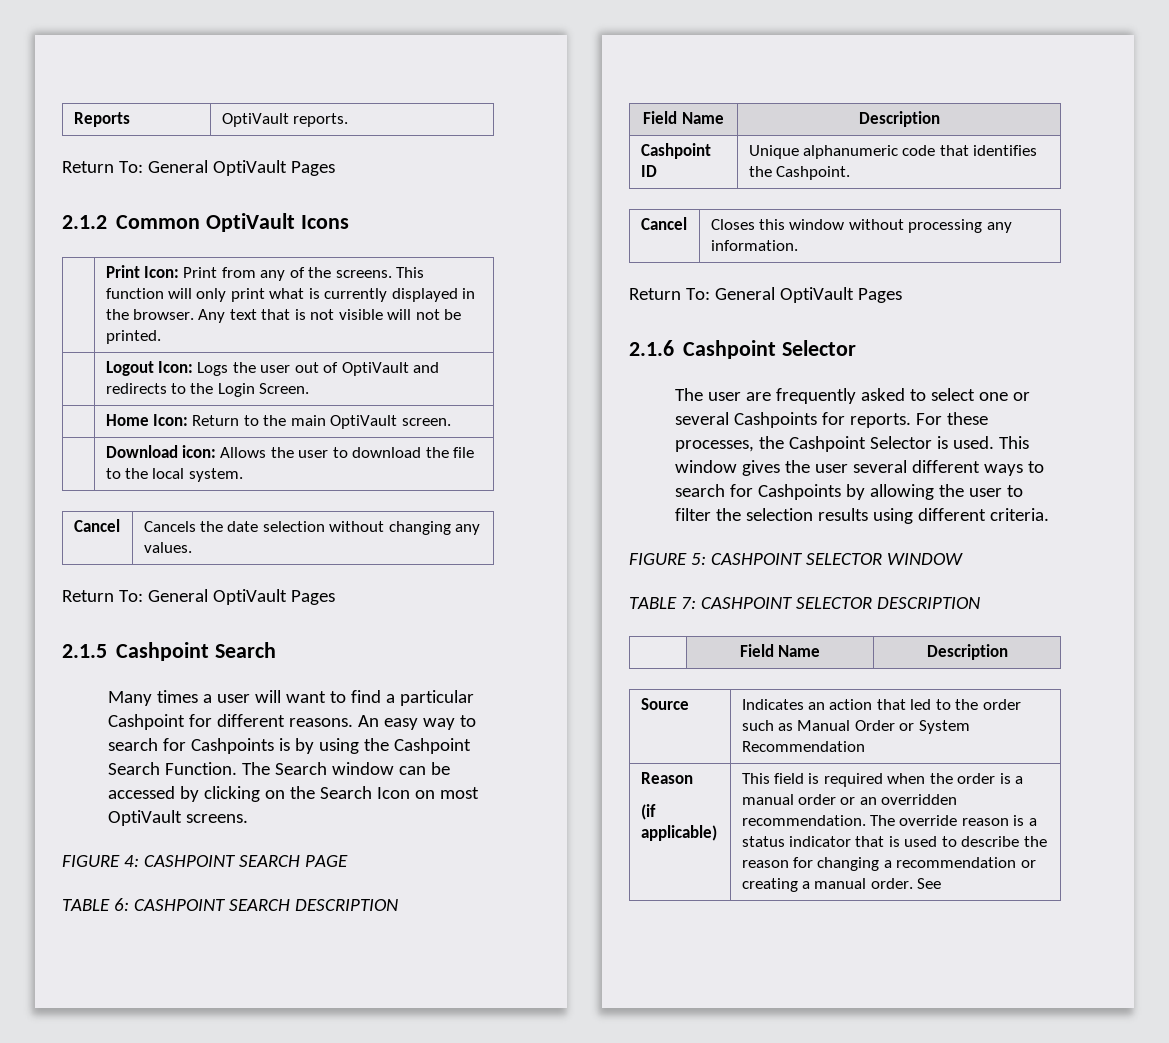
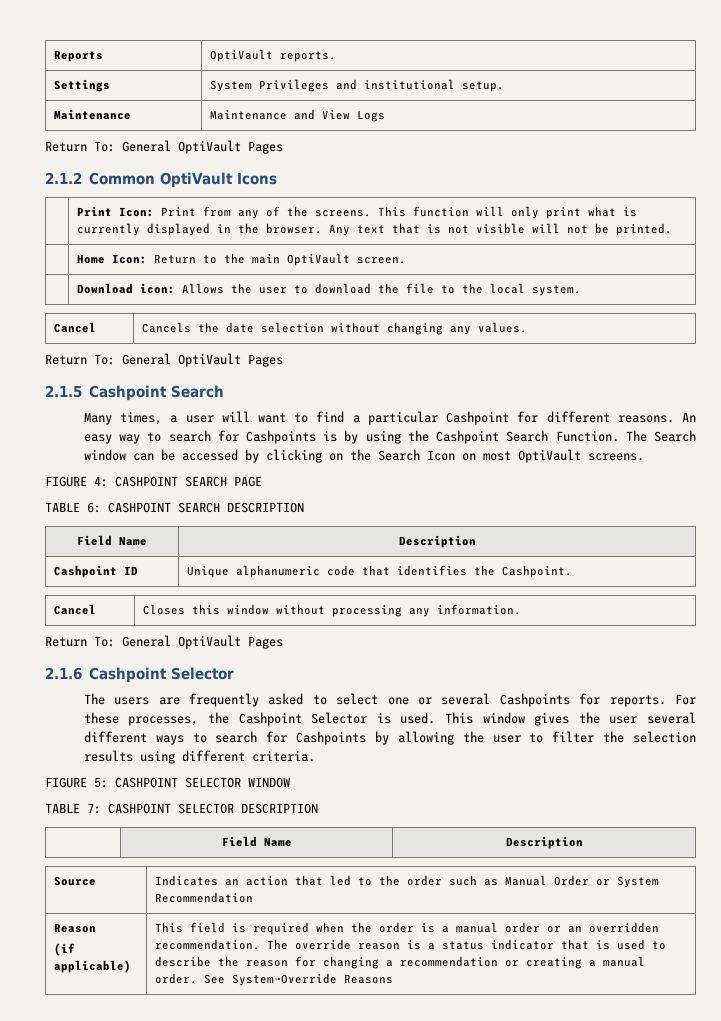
(348, 120) none -> [53,79,110,92] [209,79,504,92] [53,109,131,120] [209,109,385,122] // Settings | System Privileges and institutional setup. // Maintenance | Maintenance and View Logs
[105,361,440,376] [105,383,310,397] // | Logout Icon: Logs the user out of OptiVault and redirects to the Login Screen. -> (672, 229) none
[157,690,199,703] times -> [120,411,163,425] times,
[708,392,742,401] user -> [114,697,150,705] users
(942, 883) none -> [231,973,393,986] System→Override Reasons

